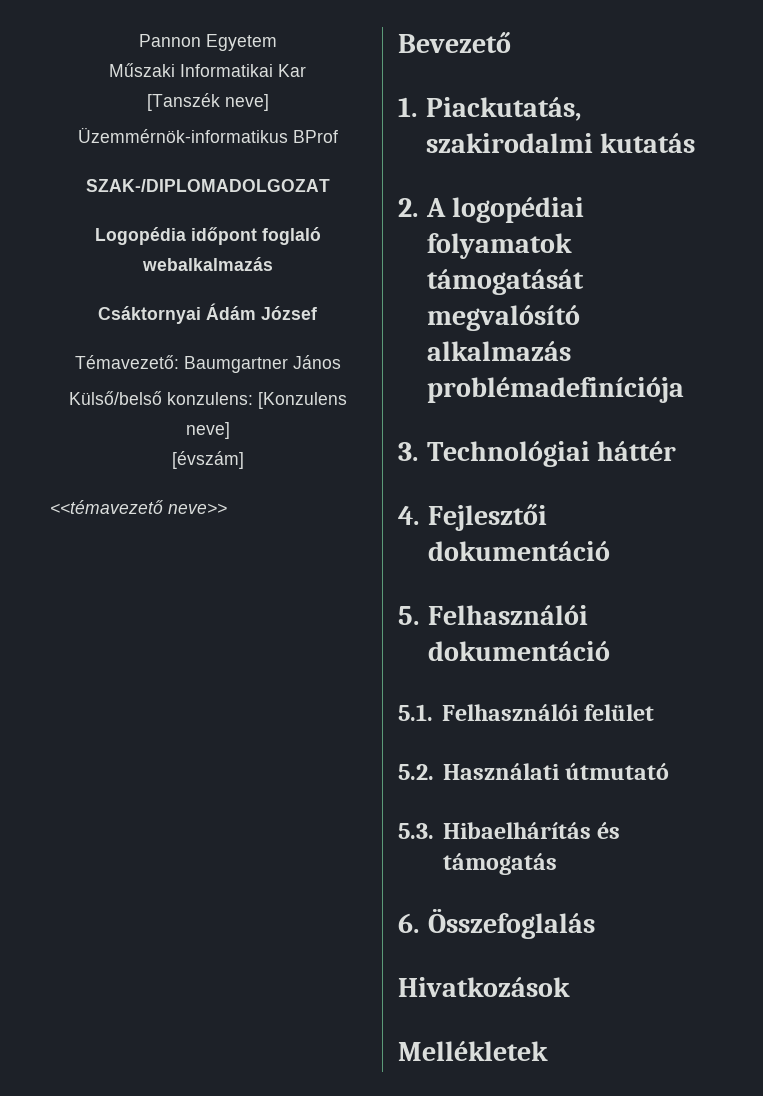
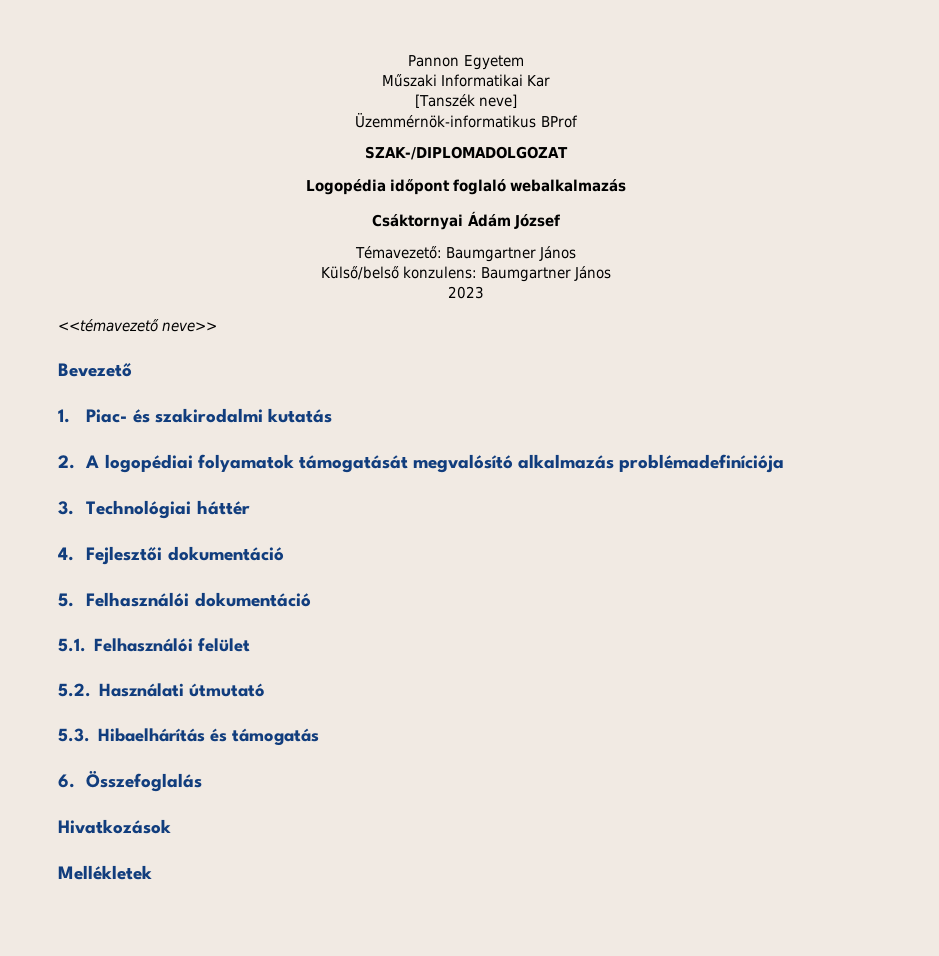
[257,392,347,409] [185,422,230,439] [171,451,244,469] [Konzulens neve] // [évszám] -> [481,266,612,282] [448,286,484,299] Baumgartner János // 2023
[425,97,582,121] Piackutatás, -> [86,409,150,423] Piac- és

